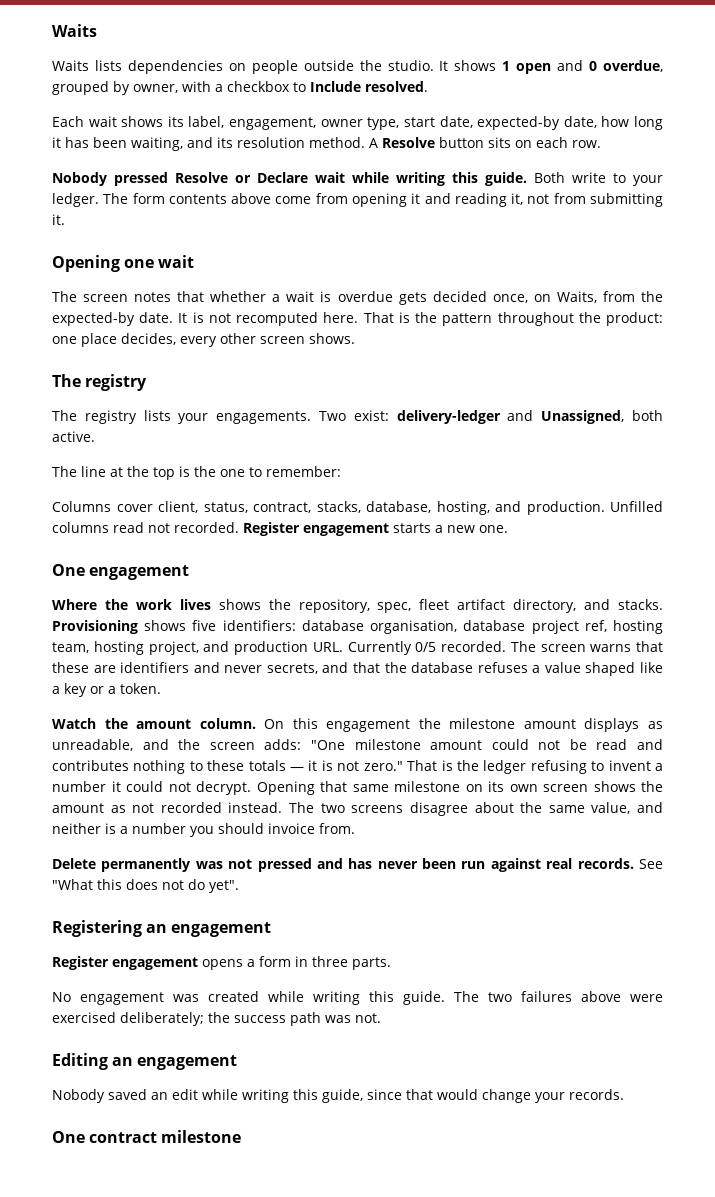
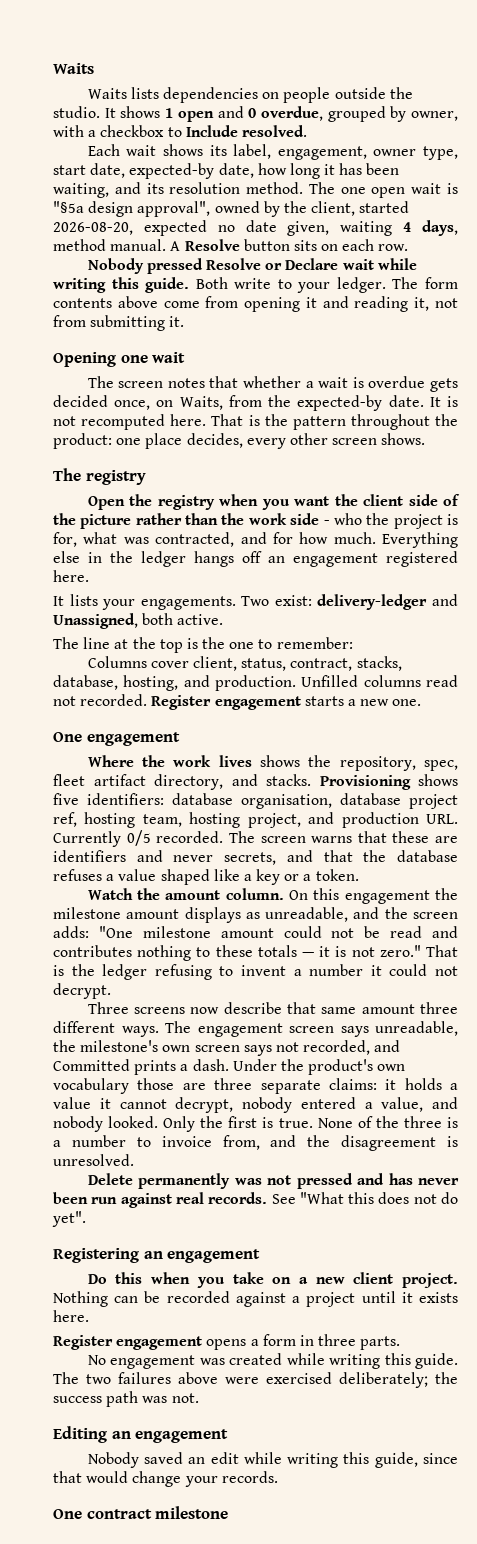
(365, 142) none -> [308,182,458,198] [53,201,410,217] [53,220,458,236] [53,239,167,251] The one open wait is "§5a design approval", owned by the client, started 2026-08-20, expected no date given, waiting 4 days, method manual.
[52,410,137,424] The registry -> [87,494,460,510] [53,513,459,529] [53,532,458,548] [53,551,458,567] [53,570,89,582] [53,596,64,606] Open the registry when you want the client side of the picture rather than the work side - who the project is for, what was contracted, and for how much. Everything else in the ledger hangs off an engagement registered here. // It
[256,781,663,795] [52,802,664,816] [52,823,355,837] Opening that same milestone on its own screen shows the amount as not recorded instead. The two screens disagree about the same value, and neither is a number you should invoice from. -> [87,1002,459,1014] [53,1021,458,1037] [53,1040,401,1056] [53,1059,406,1075] [53,1078,458,1094] [53,1097,458,1113] [53,1116,458,1132] [53,1135,458,1151] [53,1154,134,1166] // Three screens now describe that same amount three different ways. The engagement screen says unreadable, the milestone's own screen says not recorded, and Committed prints a dash. Under the product's own vocabulary those are three separate claims: it holds a value it cannot decrypt, nobody entered a value, and nobody looked. Only the first is true. None of the three is a number to invoice from, and the disagreement is unresolved.
(272, 929) none -> [87,1272,459,1288] [53,1291,459,1307] [53,1310,89,1322] // Do this when you take on a new client project. Nothing can be recorded against a project until it exists here.

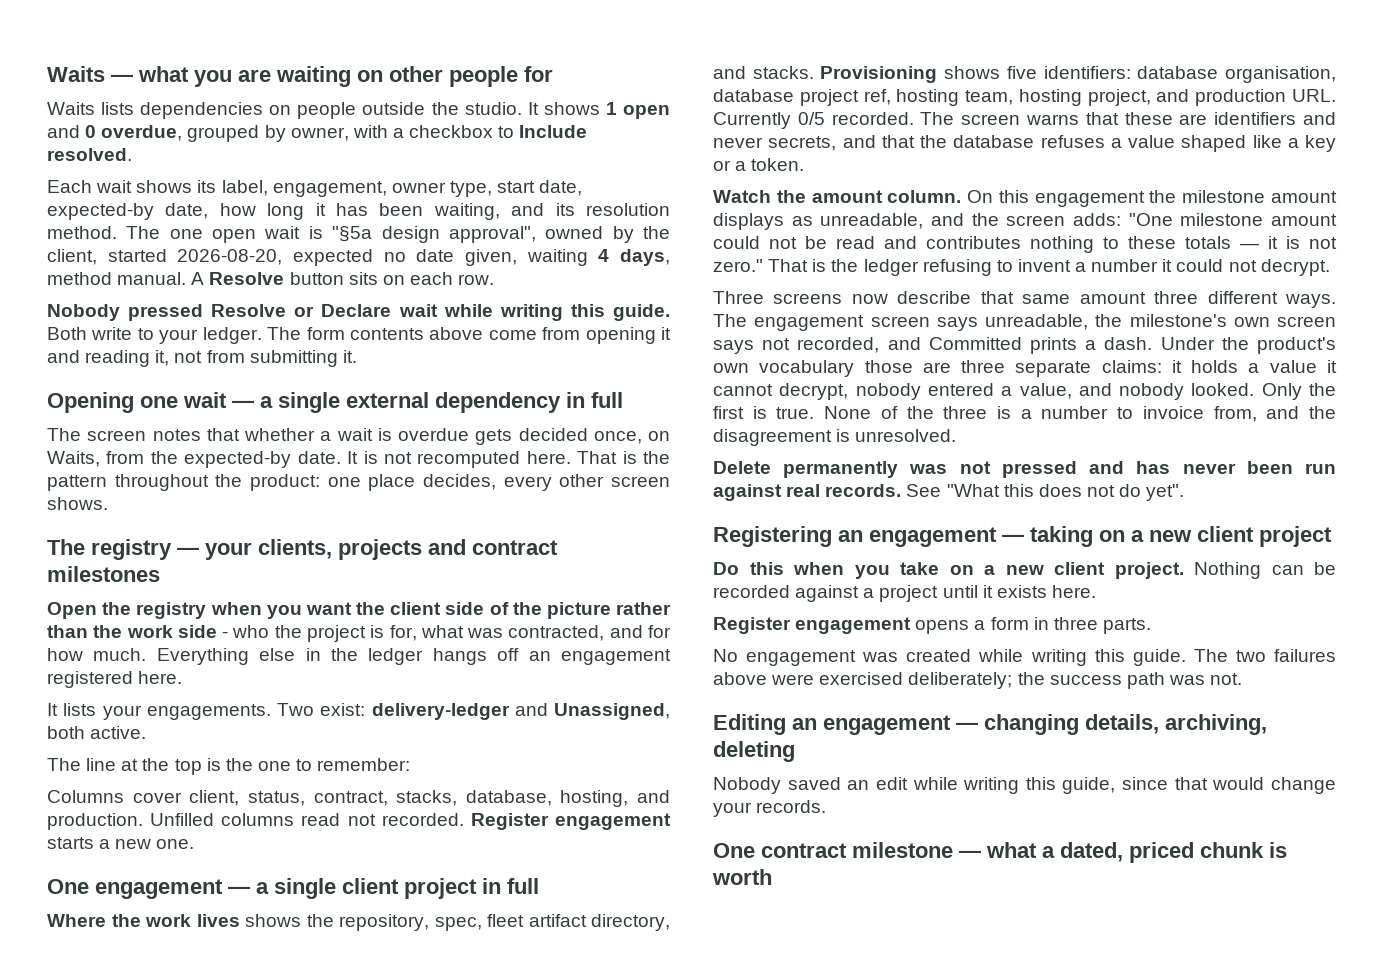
[53,63,94,74] Waits -> [47,66,553,87] Waits — what you are waiting on other people for
(186, 357) none -> [232,392,623,413] — a single external dependency in full
(146, 477) none -> [177,539,558,560] [47,566,160,582] — your clients, projects and contract milestones
(180, 739) none -> [228,878,539,899] — a single client project in full
(261, 1256) none -> [1002,526,1332,547] — taking on a new client project
(229, 1436) none -> [956,714,1267,735] [713,741,795,762] — changing details, archiving, deleting
(229, 1512) none -> [959,842,1287,863] [712,869,772,885] — what a dated, priced chunk is worth

